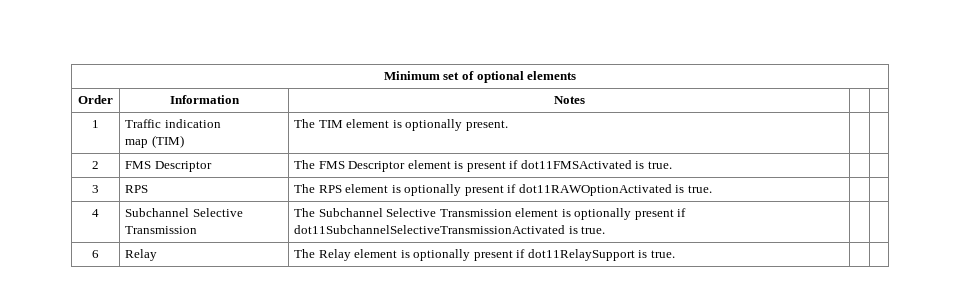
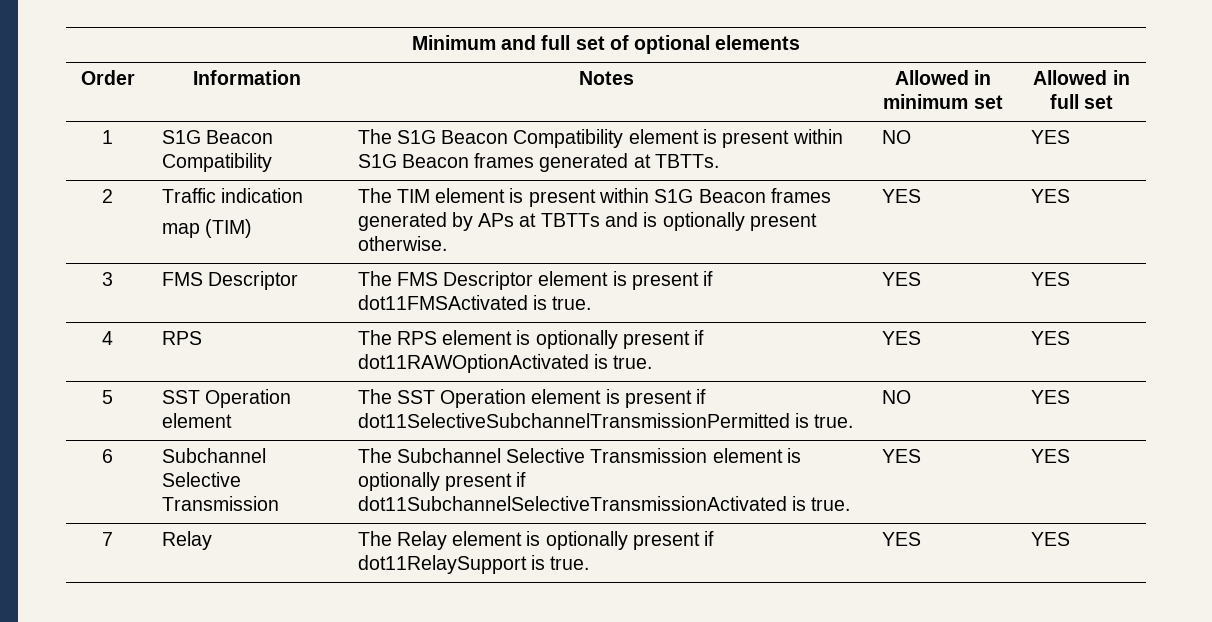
(440, 75) none -> [500,35,571,50] and full
[92,120,99,128] | // 1 -> [894,70,992,85] [883,94,1003,109] [1033,70,1130,85] [1049,94,1114,109] [102,130,113,144] [161,130,273,144] [161,153,272,172] [357,129,843,148] [357,153,719,172] [881,130,911,144] [1030,130,1070,144] [102,189,113,203] Allowed in minimum set | Allowed in full set // 1 | S1G Beacon Compatibility | The S1G Beacon Compatibility element is present within S1G Beacon frames generated at TBTTs. | NO | YES // 2
[405,119,508,131] [92,161,99,169] optionally present. | | // 2 -> [528,188,831,207] [357,212,817,231] [357,236,447,251] [881,189,921,203] [1030,189,1070,203] [102,272,113,286] present within S1G Beacon frames generated by APs at TBTTs and is optionally present otherwise. | YES | YES // 3
[92,185,99,193] | // 3 -> [881,272,921,286] [1030,272,1070,286] [102,331,113,345] YES | YES // 4
[92,209,99,217] | // 4 -> [881,331,921,345] [1030,331,1070,345] [102,390,113,404] [161,389,291,408] [161,413,232,428] [357,389,707,408] [357,413,854,428] [881,390,911,404] [1030,390,1070,404] [102,449,113,463] YES | YES // 5 | SST Operation element | The SST Operation element is present if dot11SelectiveSubchannelTransmissionPermitted is true. | NO | YES // 6
[92,250,99,258] | // 6 -> [881,449,921,463] [1030,449,1070,463] [102,532,113,546] YES | YES // 7
(675, 254) | -> [881,532,921,546] [1030,532,1070,546] YES | YES

